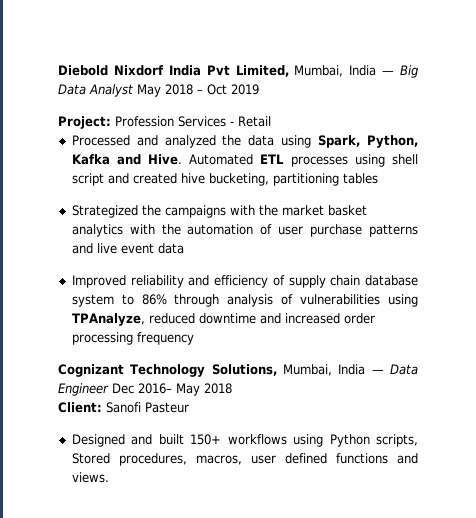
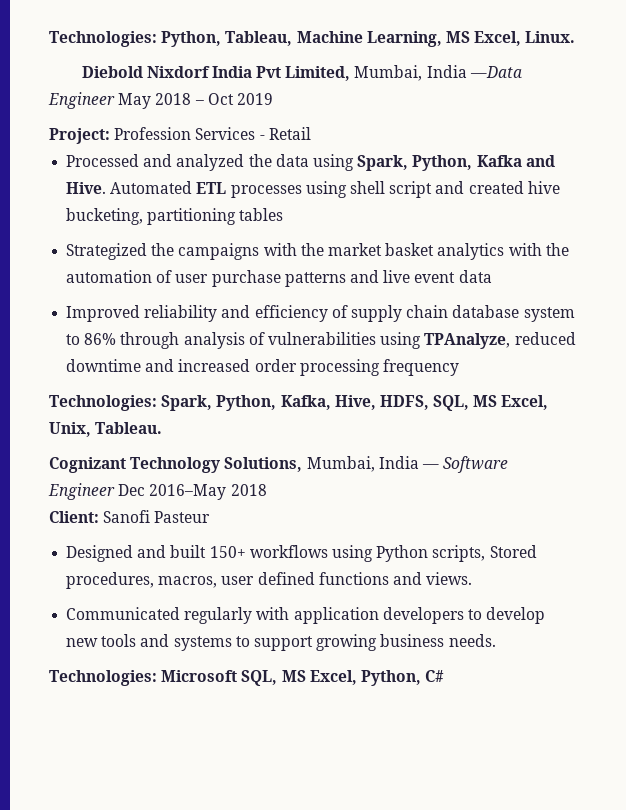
(58, 70) none -> [49,31,576,47] Technologies: Python, Tableau, Machine Learning, MS Excel, Linux. //
[382,65,418,78] [58,84,133,97] — Big Data Analyst -> [469,66,522,78] [48,92,115,109] —Data Engineer
(194, 338) none -> [49,395,549,411] [49,422,163,437] // Technologies: Spark, Python, Kafka, Hive, HDFS, SQL, MS Excel, Unix, Tableau.
[390,364,418,375] Data -> [443,456,509,473] Software
[138,383,200,396] 2016– May -> [149,484,227,500] 2016–May
(109, 477) none -> [66,607,546,624] [66,634,496,651] [49,670,445,686] // Communicated regularly with application developers to develop new tools and systems to support growing business needs. // Technologies: Microsoft SQL, MS Excel, Python, C#

